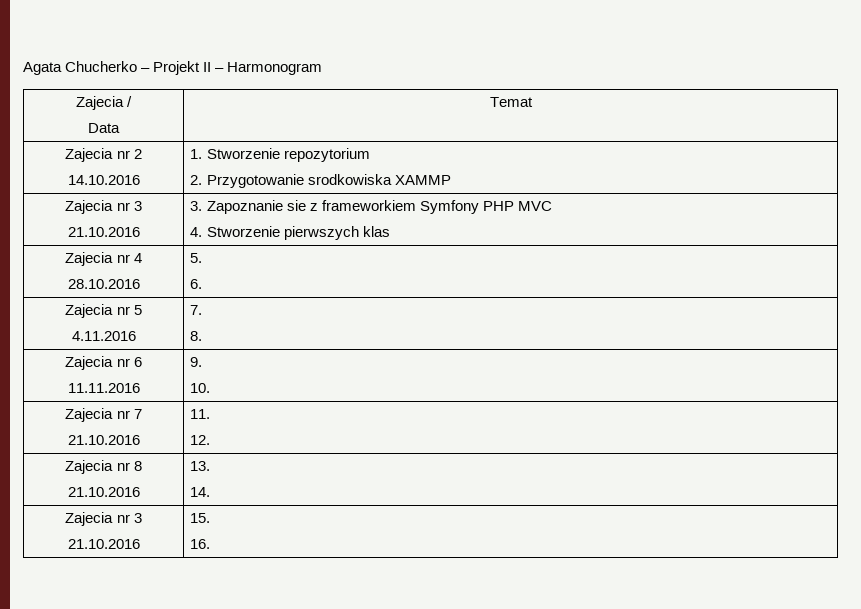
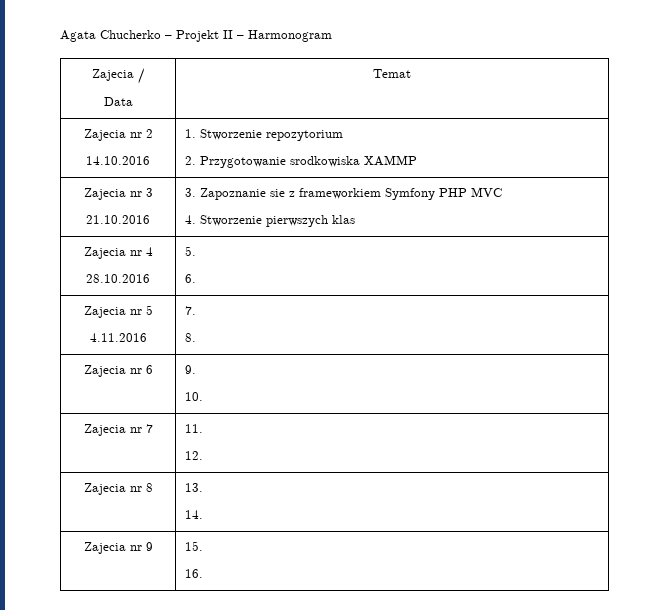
[67,383,140,393] // 11.11.2016 -> (153, 369) none
[67,435,140,445] // 21.10.2016 -> (153, 428) none
[67,487,140,497] // 21.10.2016 -> (153, 487) none
[133,513,142,523] [67,539,140,549] 3 // 21.10.2016 -> [145,542,153,551] 9

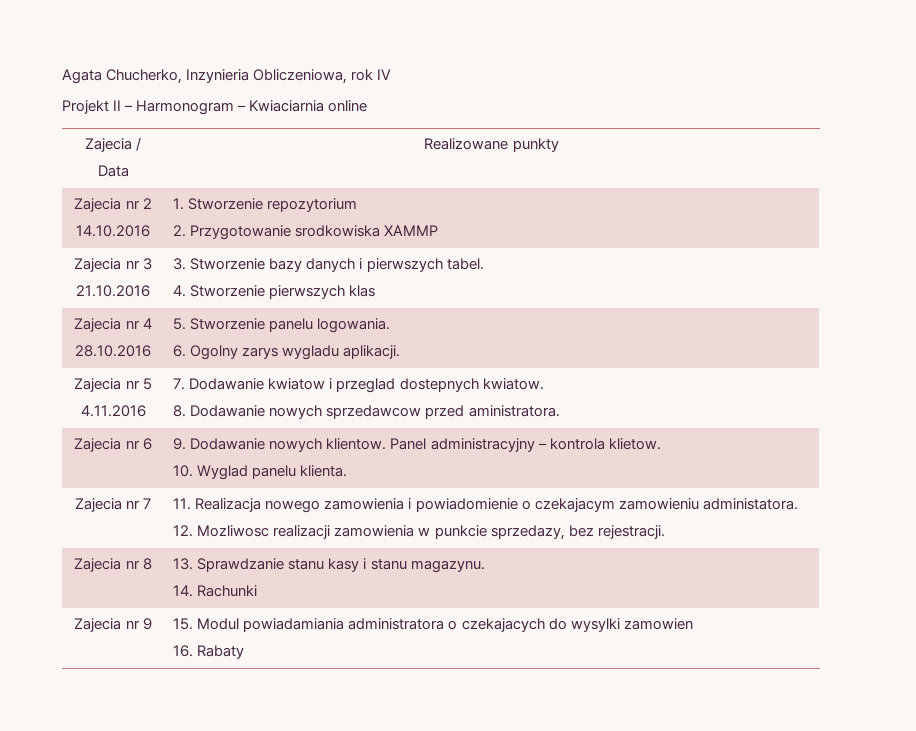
[100,30,172,39] Chucherko – -> [106,69,392,84] Chucherko, Inzynieria Obliczeniowa, rok IV //
(332, 36) none -> [237,100,368,112] – Kwiaciarnia online
[373,69,411,78] Temat -> [424,138,559,152] Realizowane punkty
[199,187,502,200] Zapoznanie sie z frameworkiem Symfony PHP MVC -> [190,258,484,272] Stworzenie bazy danych i pierwszych tabel.
[184,274,196,283] // 6. -> [190,318,391,333] [173,345,401,360] Stworzenie panelu logowania. // 6. Ogolny zarys wygladu aplikacji.
[184,333,196,342] [83,365,153,377] [184,365,196,374] [184,392,203,401] [83,424,153,436] [184,424,203,433] [184,451,203,460] [83,483,153,495] [184,483,203,492] // 8. // Zajecia nr 6 | 9. // 10. // Zajecia nr 7 | 11. // 12. // Zajecia nr 8 | 13. -> [189,378,544,393] [173,405,560,419] [74,438,152,452] [173,438,661,452] [173,465,348,480] [74,498,152,512] [173,498,798,513] [173,525,665,540] [74,558,152,572] [173,558,485,573] Dodawanie kwiatow i przeglad dostepnych kwiatow. // 8. Dodawanie nowych sprzedawcow przed aministratora. // Zajecia nr 6 | 9. Dodawanie nowych klientow. Panel administracyjny – kontrola klietow. // 10. Wyglad panelu klienta. // Zajecia nr 7 | 11. Realizacja nowego zamowienia i powiadomienie o czekajacym zamowieniu administatora. // 12. Mozliwosc realizacji zamowienia w punkcie sprzedazy, bez rejestracji. // Zajecia nr 8 | 13. Sprawdzanie stanu kasy i stanu magazynu.
(203, 514) none -> [197,585,258,597] Rachunki
(203, 546) none -> [197,618,693,632] Modul powiadamiania administratora o czekajacych do wysylki zamowien
(203, 573) none -> [197,645,245,659] Rabaty

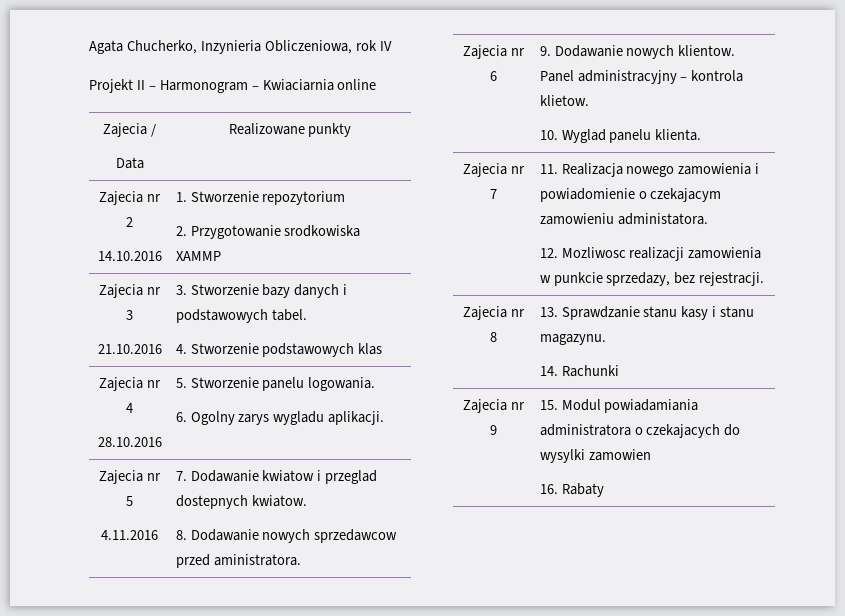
[366,258,443,272] pierwszych -> [175,309,268,323] podstawowych
[269,285,346,299] pierwszych -> [262,343,355,357] podstawowych

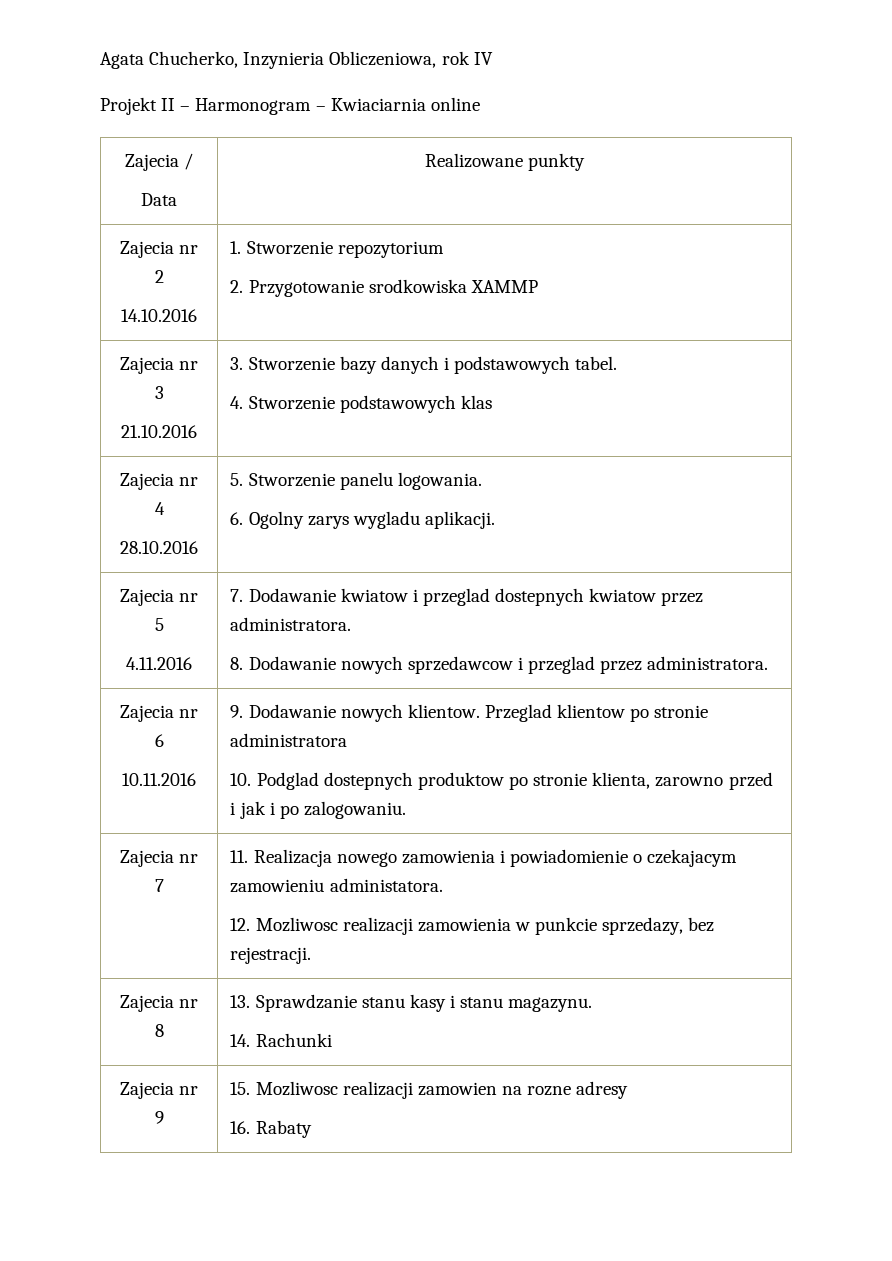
[251,495,307,507] kwiatow. -> [589,588,704,606] [230,617,352,631] kwiatow przez administratora.
[175,554,301,568] przed aministratora. -> [517,656,769,674] i przeglad przez administratora.
(497, 76) none -> [122,773,196,786] // 10.11.2016
[539,70,744,84] [539,95,589,106] [539,129,702,143] Panel administracyjny – kontrola klietow. // 10. Wyglad panelu klienta. -> [484,704,709,722] [230,733,348,747] [230,772,773,790] [230,801,406,819] Przeglad klientow po stronie administratora // 10. Podglad dostepnych produktow po stronie klienta, zarowno przed i jak i po zalogowaniu.
[561,399,699,413] [539,424,741,438] [539,449,651,463] Modul powiadamiania administratora o czekajacych do wysylki zamowien -> [255,1081,629,1099] Mozliwosc realizacji zamowien na rozne adresy

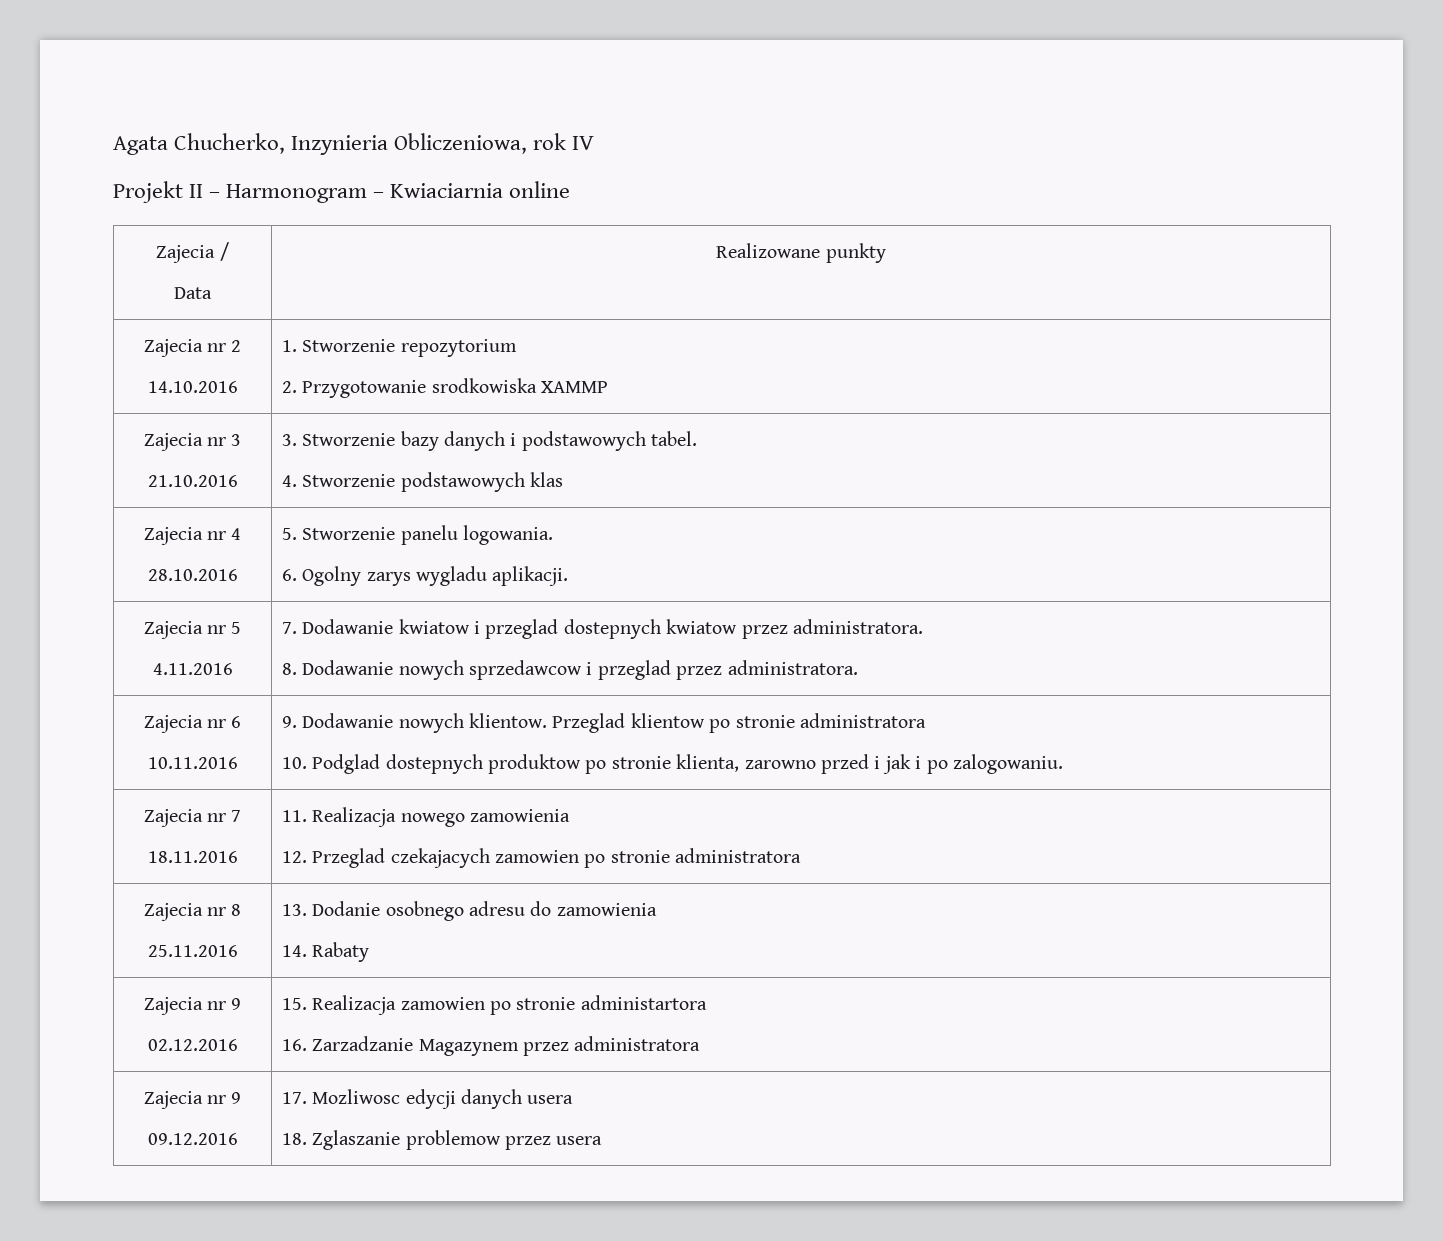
(164, 885) none -> [147,851,238,863] // 18.11.2016
[499,849,738,867] [230,878,443,893] [230,917,715,935] [230,947,312,964] i powiadomienie o czekajacym zamowieniu administatora. // 12. Mozliwosc realizacji zamowienia w punkcie sprzedazy, bez rejestracji. -> [281,848,802,868] // 12. Przeglad czekajacych zamowien po stronie administratora
(164, 1030) none -> [147,945,238,957] // 25.11.2016
[255,994,593,1012] Sprawdzanie stanu kasy i stanu magazynu. -> [312,901,657,921] Dodanie osobnego adresu do zamowienia
[255,1033,332,1047] [119,1082,199,1099] [154,1111,164,1124] Rachunki // Zajecia nr 9 -> [312,942,370,962] [143,997,242,1015] [147,1039,238,1051] Rabaty // Zajecia nr 9 // 02.12.2016
[255,1081,629,1099] [230,1120,312,1138] Mozliwosc realizacji zamowien na rozne adresy // 16. Rabaty -> [312,995,707,1015] [281,1036,701,1056] [143,1091,242,1109] [147,1133,238,1145] [281,1089,574,1109] [281,1130,603,1150] Realizacja zamowien po stronie administartora // 16. Zarzadzanie Magazynem przez administratora // Zajecia nr 9 // 09.12.2016 | 17. Mozliwosc edycji danych usera // 18. Zglaszanie problemow przez usera

